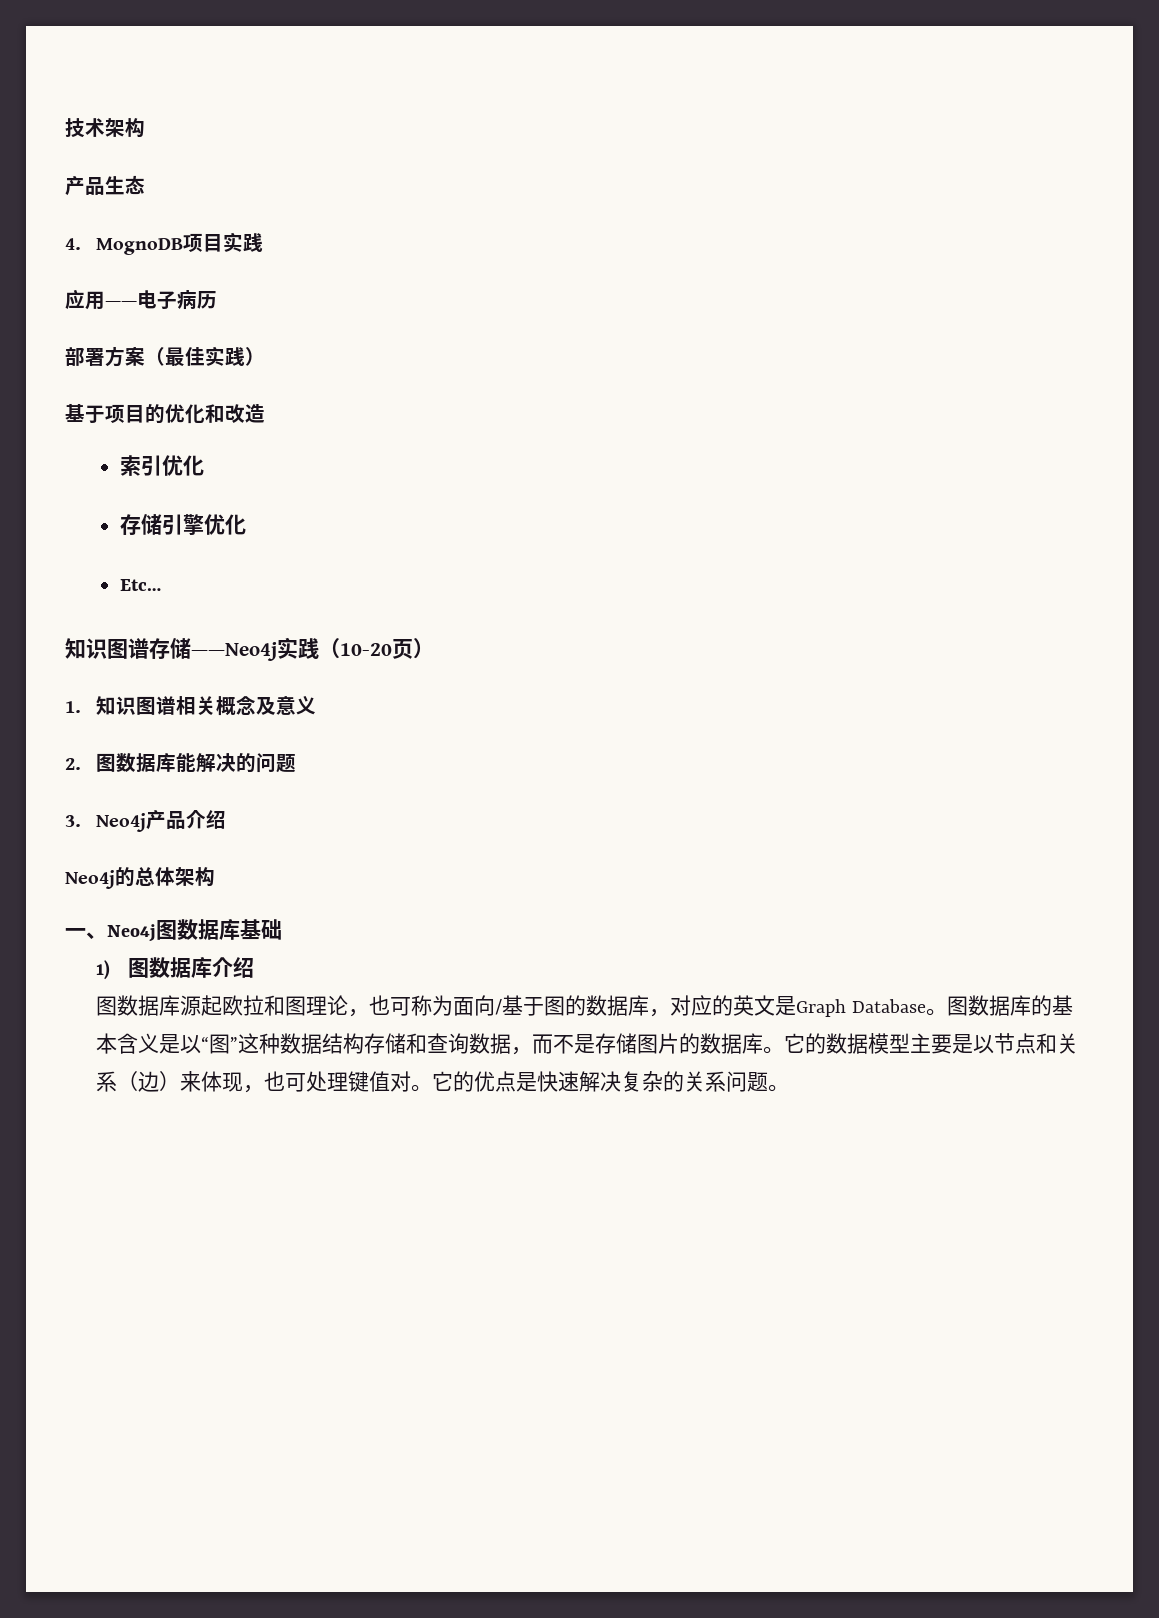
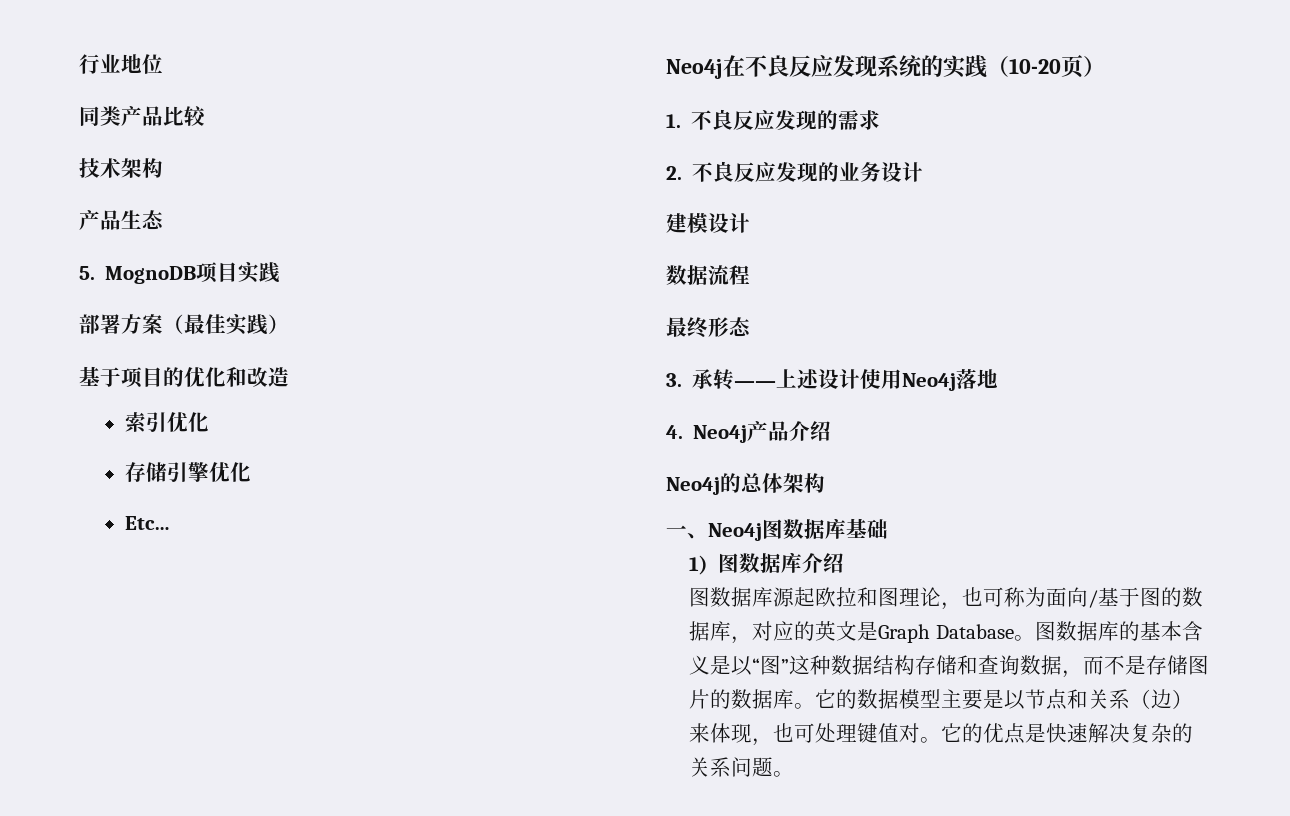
(65, 128) none -> [79,54,163,74] [79,106,206,126] 行业地位 // 同类产品比较 //
[65,238,81,250] 4. -> [79,266,95,280] 5.
[65,289,217,310] // 应用——电子病历 -> (281, 272) none
[65,638,277,661] 知识图谱存储——Neo4j -> [666,55,943,79] Neo4j在不良反应发现系统的
[96,696,317,716] [65,753,297,773] [65,815,81,827] 知识图谱相关概念及意义 // 2.图数据库能解决的问题 // 3. -> [691,109,881,130] [666,161,924,182] [666,213,750,233] [666,265,750,285] [666,317,751,338] [666,369,999,391] [666,425,683,439] 不良反应发现的需求 // 2.不良反应发现的业务设计 // 建模设计 // 数据流程 // 最终形态 // 3.承转——上述设计使用Neo4j落地 // 4.

